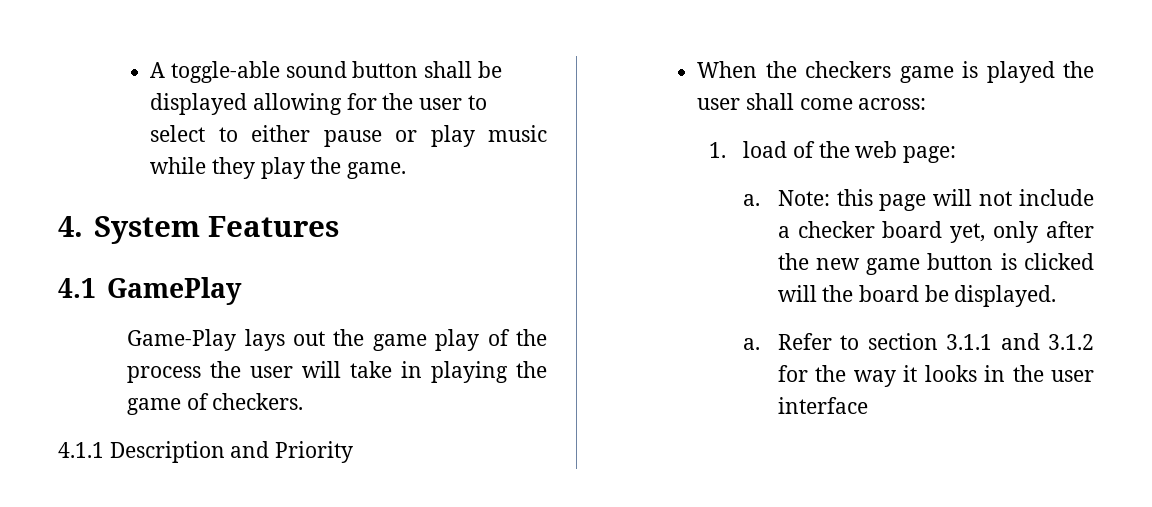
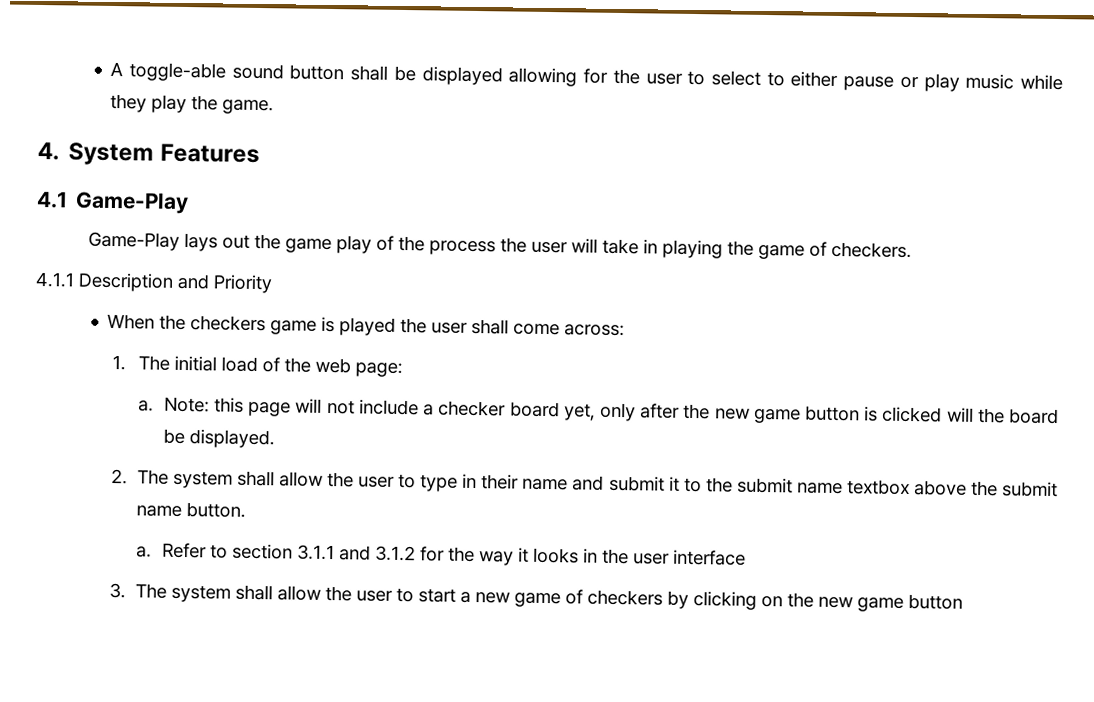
[106,277,242,305] GamePlay -> [75,191,190,215] Game-Play
(726, 150) none -> [137,355,217,372] The initial
(1057, 296) none -> [110,468,1058,498] [135,502,246,518] // 2. The system shall allow the user to type in their name and submit it to the submit name textbox above the submit name button.
(868, 405) none -> [108,582,963,612] // 3. The system shall allow the user to start a new game of checkers by clicking on the new game button

